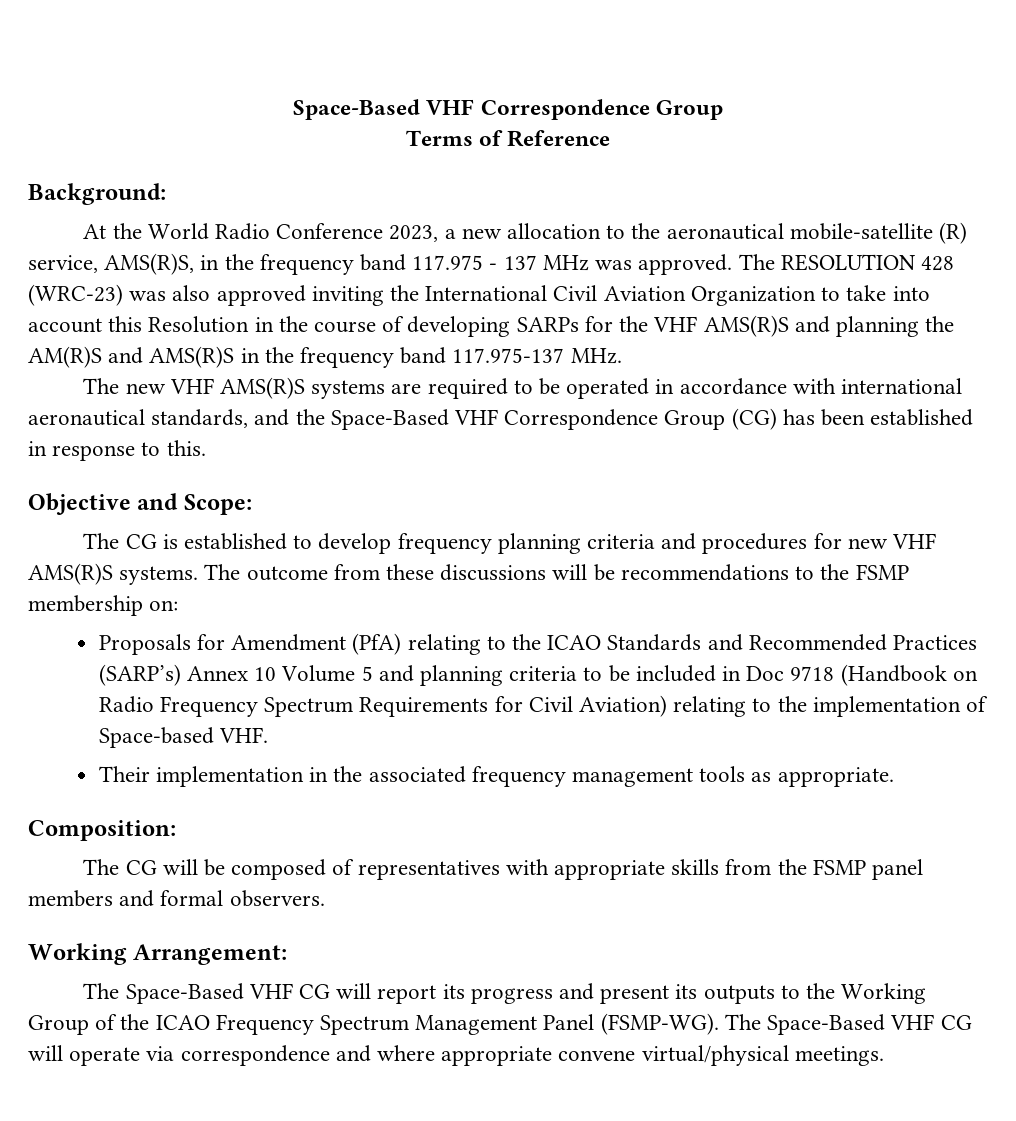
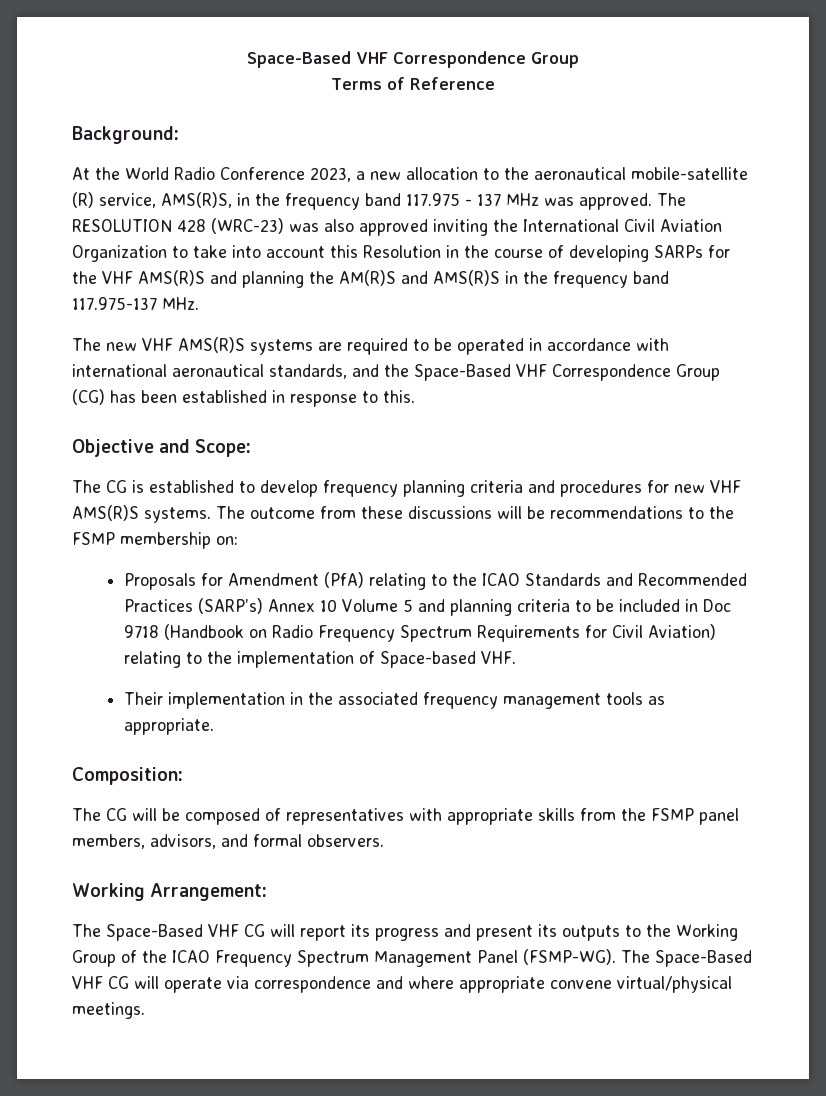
[28,890,113,907] members -> [72,834,216,849] members, advisors,

